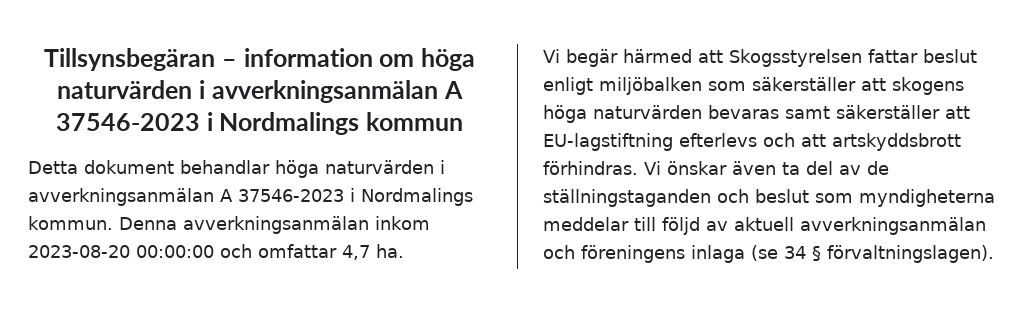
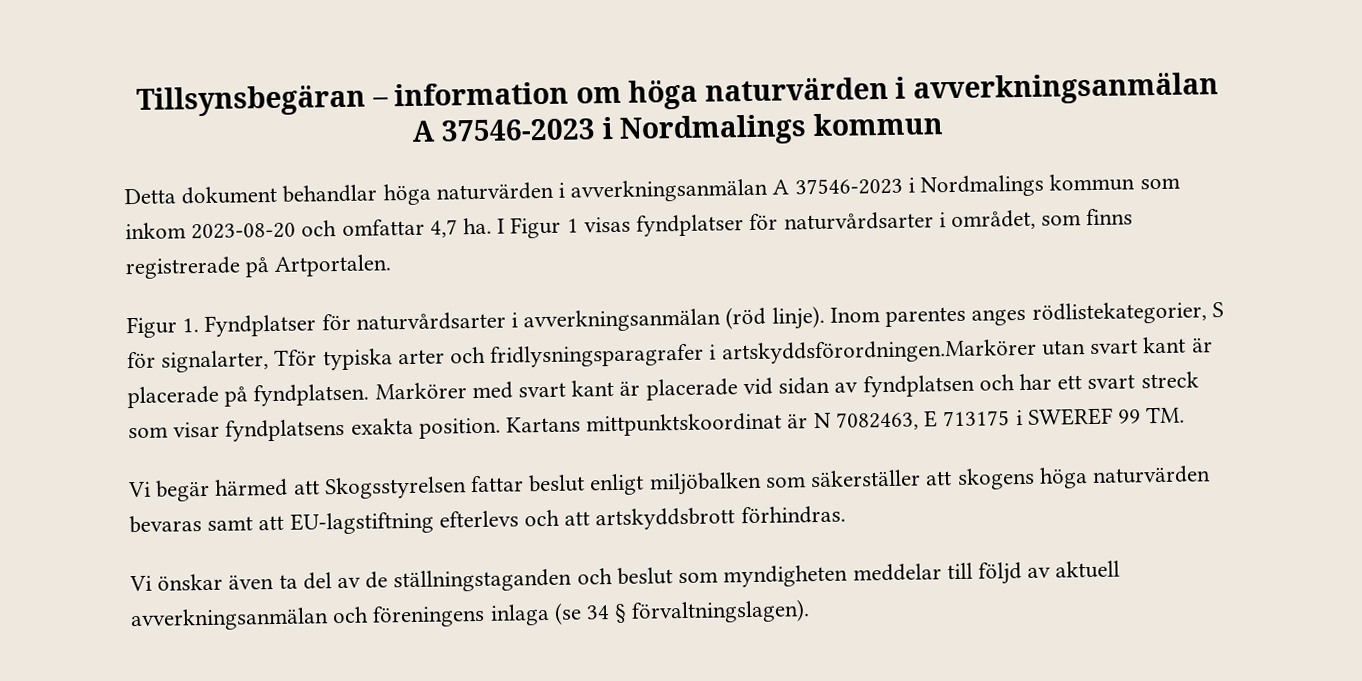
[28,216,369,234] kommun. Denna avverkningsanmälan -> [1049,173,1180,192] kommun som
[136,245,214,258] 00:00:00 -> (297, 231) none
(404, 251) none -> [497,208,1134,239] [125,254,393,280] [126,301,1224,339] [127,336,1213,373] [127,371,1199,409] [128,406,1186,442] I Figur 1 visas fyndplatser för naturvårdsarter i området, som finns registrerade på Artportalen. // Figur 1. Fyndplatser för naturvårdsarter i avverkningsanmälan (röd linje). Inom parentes anges rödlistekategorier, S för signalarter, Tför typiska arter och fridlysningsparagrafer i artskyddsförordningen.Markörer utan svart kant är placerade på fyndplatsen. Markörer med svart kant är placerade vid sidan av fyndplatsen och har ett svart streck som visar fyndplatsens exakta position. Kartans mittpunktskoordinat är N 7082463, E 713175 i SWEREF 99 TM.
[836,105,940,119] säkerställer -> (254, 523) none
(638, 168) none -> (846, 515) //
[859,189,995,207] myndigheterna -> [723,564,849,588] myndigheten

